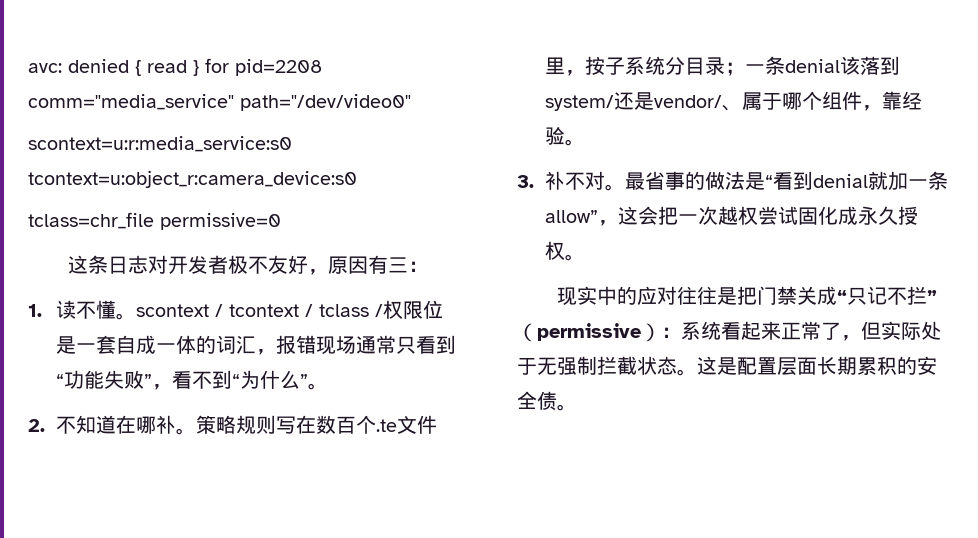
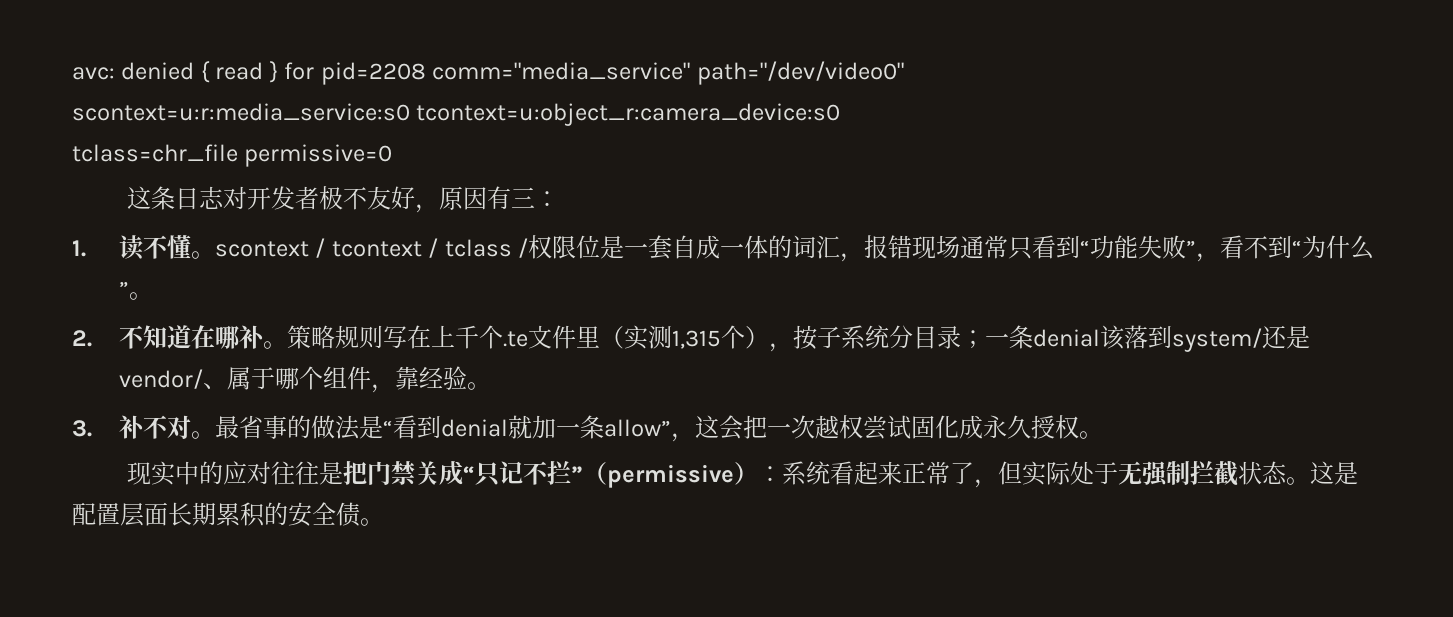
[315,415,356,434] 数百 -> [430,325,479,349] 上千
(565, 66) none -> [599,325,769,350] （实测1,315个）

